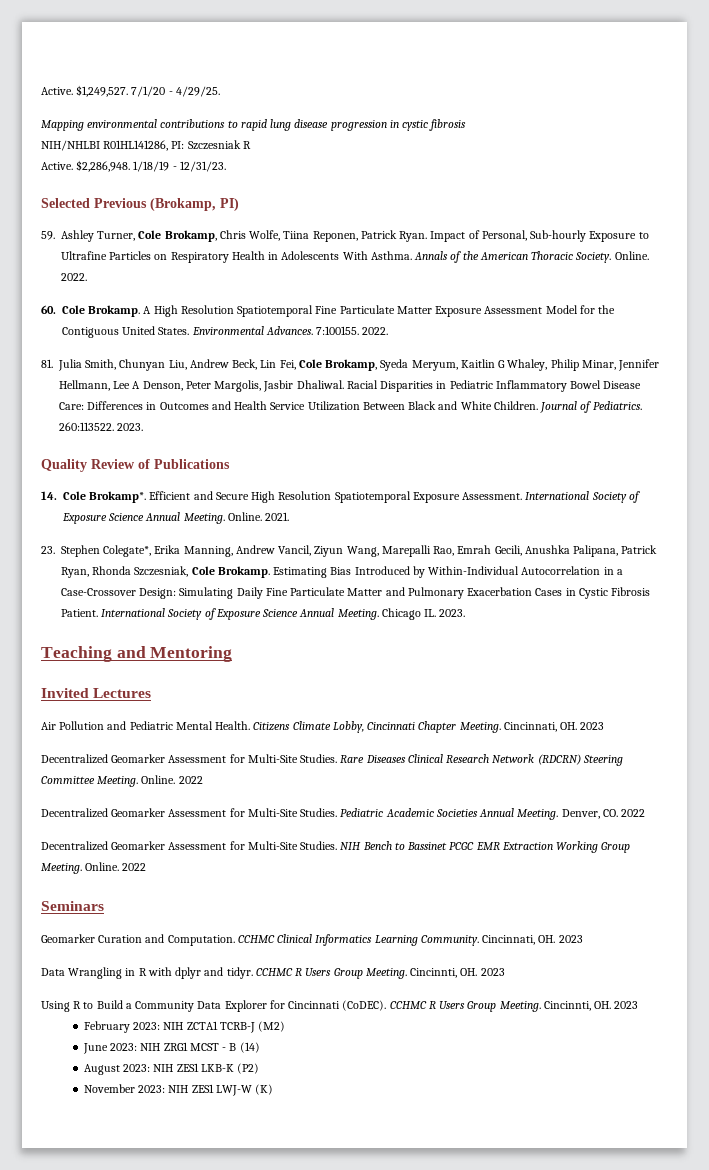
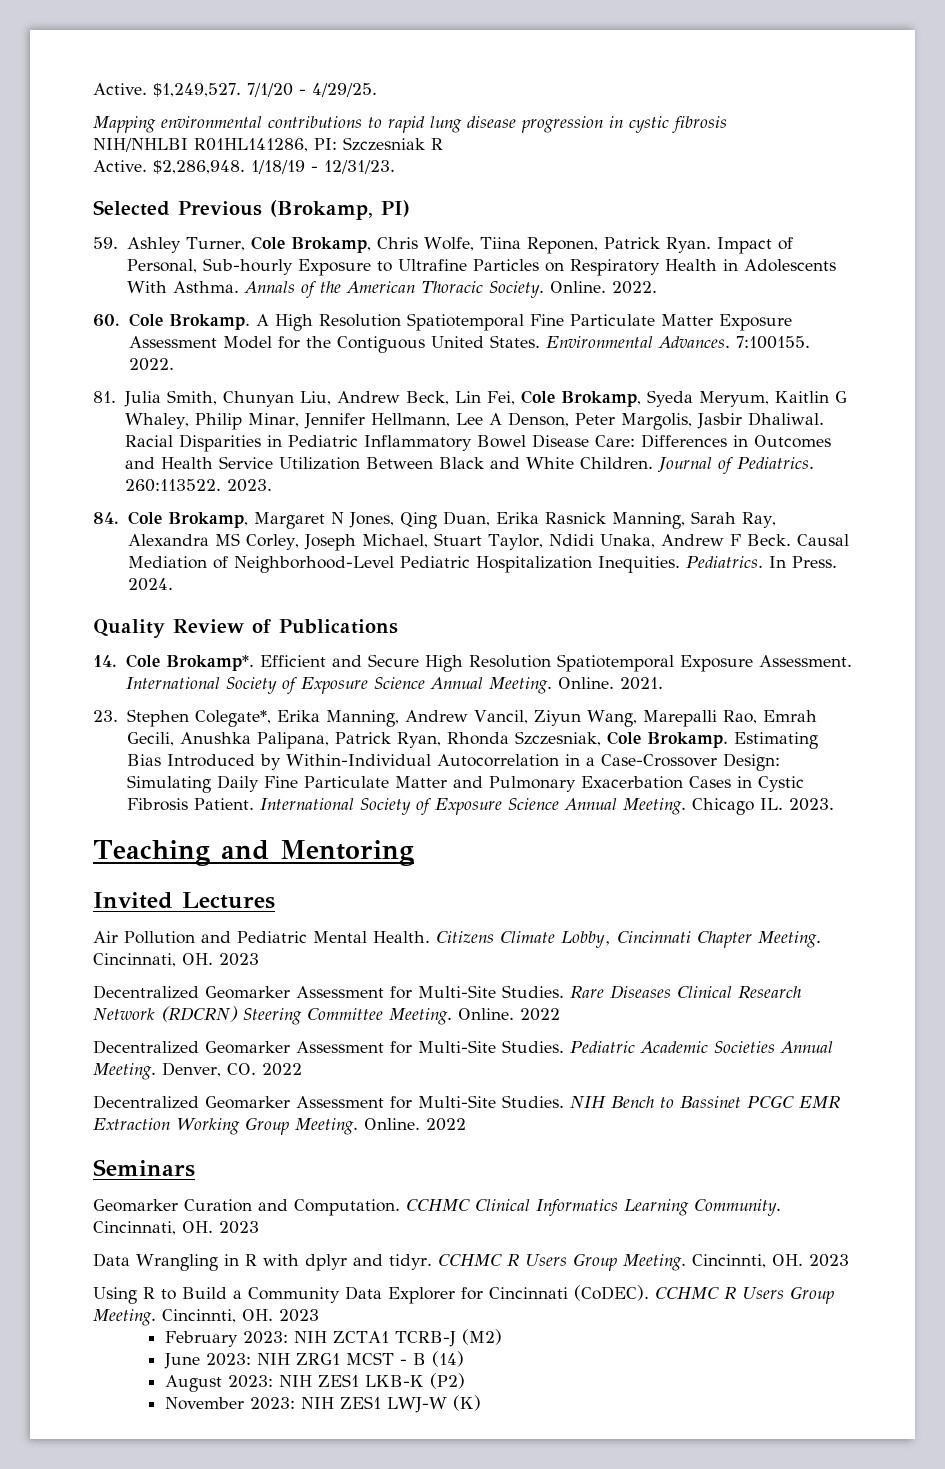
(144, 427) none -> [93,511,776,529] [127,533,849,551] [127,556,837,573] [127,578,173,591] // 84. Cole Brokamp, Margaret N Jones, Qing Duan, Erika Rasnick Manning, Sarah Ray, Alexandra MS Corley, Joseph Michael, Stuart Taylor, Ndidi Unaka, Andrew F Beck. Causal Mediation of Neighborhood-Level Pediatric Hospitalization Inequities. Pediatrics. In Press. 2024.

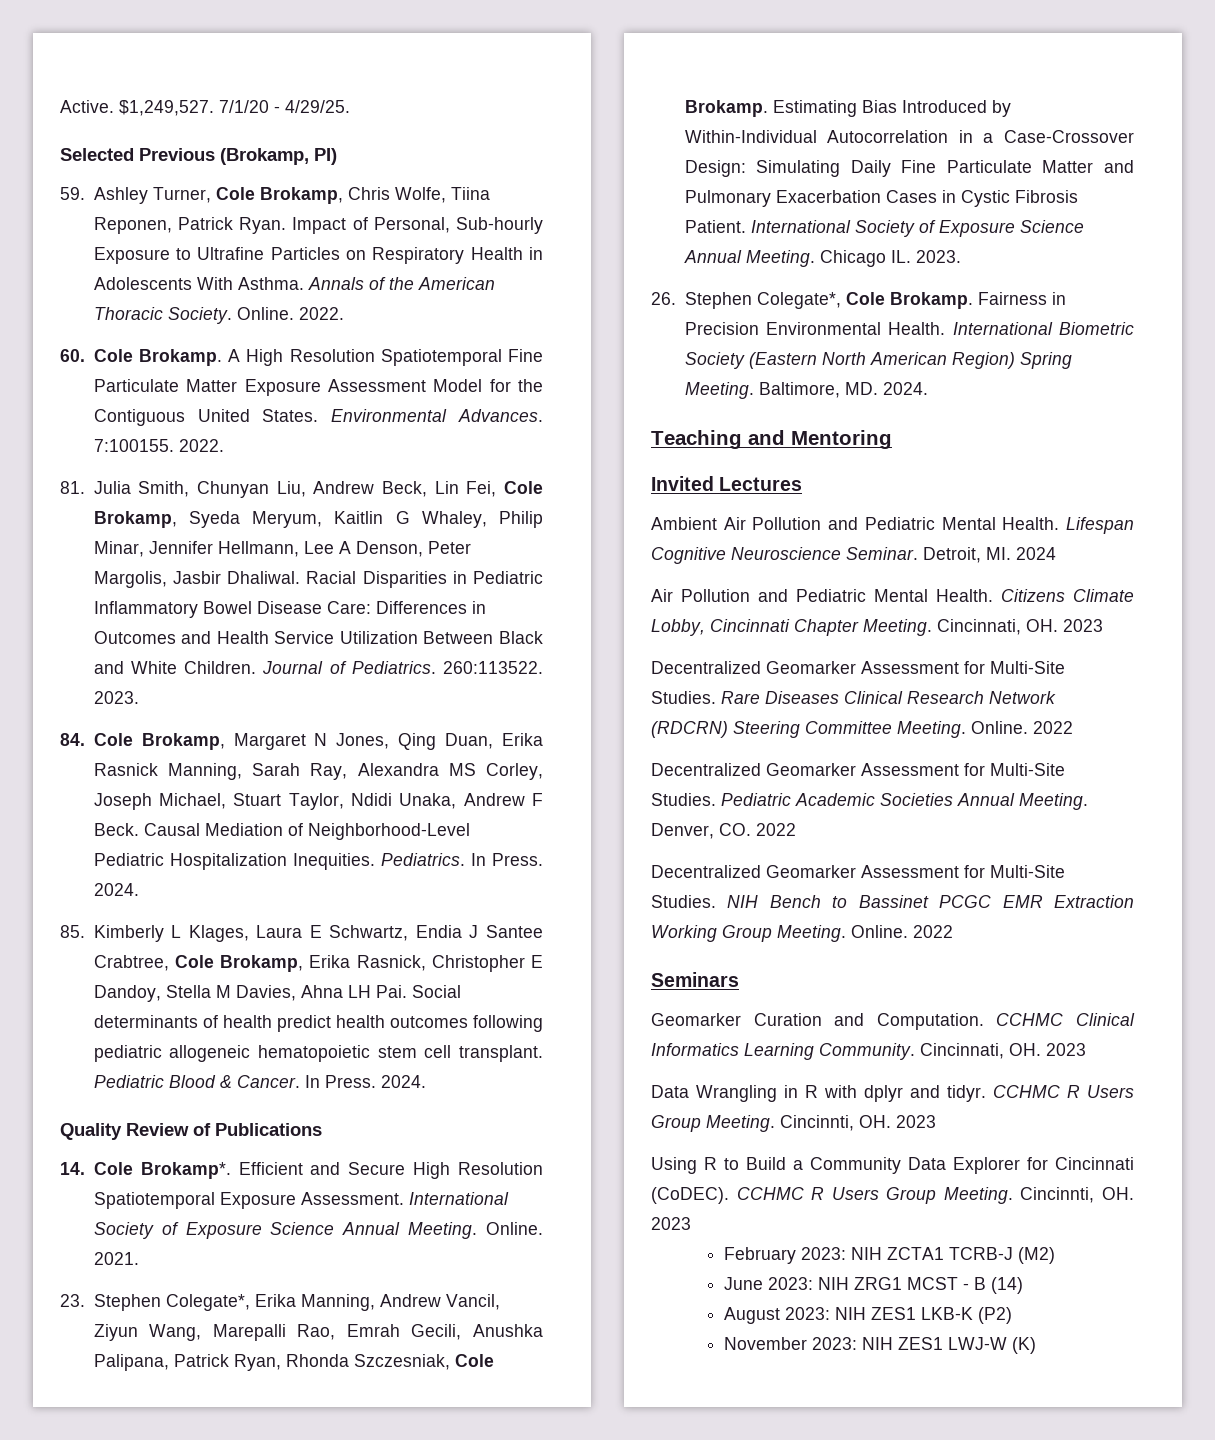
[93,116,727,133] [93,137,443,152] [93,160,395,174] // Mapping environmental contributions to rapid lung disease progression in cystic fibrosis // NIH/NHLBI R01HL141286, PI: Szczesniak R // Active. $2,286,948. 1/18/19 - 12/31/23. -> (350, 106) none
(173, 584) none -> [60,925,543,942] [93,955,543,972] [93,985,461,1002] [93,1015,543,1032] [93,1045,543,1062] [93,1075,426,1088] // 85. Kimberly L Klages, Laura E Schwartz, Endia J Santee Crabtree, Cole Brokamp, Erika Rasnick, Christopher E Dandoy, Stella M Davies, Ahna LH Pai. Social determinants of health predict health outcomes following pediatric allogeneic hematopoietic stem cell transplant. Pediatric Blood & Cancer. In Press. 2024.
(834, 804) none -> [651,292,1066,309] [684,322,1134,335] [684,352,1072,369] [684,382,928,399] // 26. Stephen Colegate*, Cole Brokamp. Fairness in Precision Environmental Health. International Biometric Society (Eastern North American Region) Spring Meeting. Baltimore, MD. 2024.
(275, 900) none -> [651,517,1134,534] [651,547,1056,564] // Ambient Air Pollution and Pediatric Mental Health. Lifespan Cognitive Neuroscience Seminar. Detroit, MI. 2024

